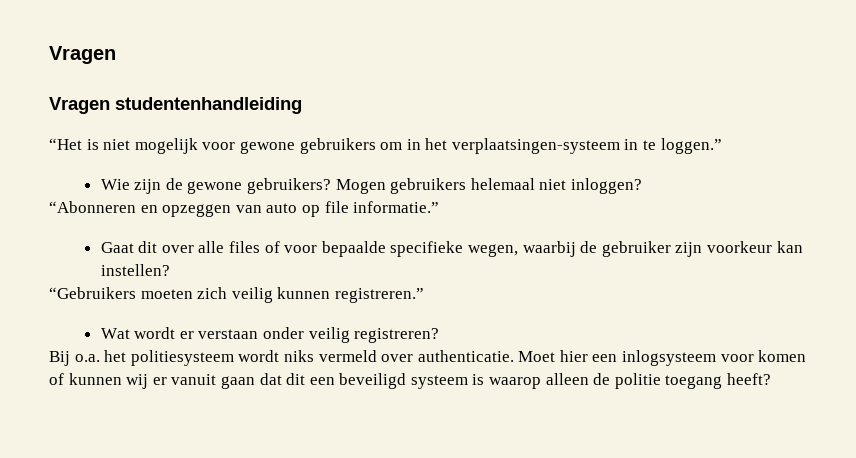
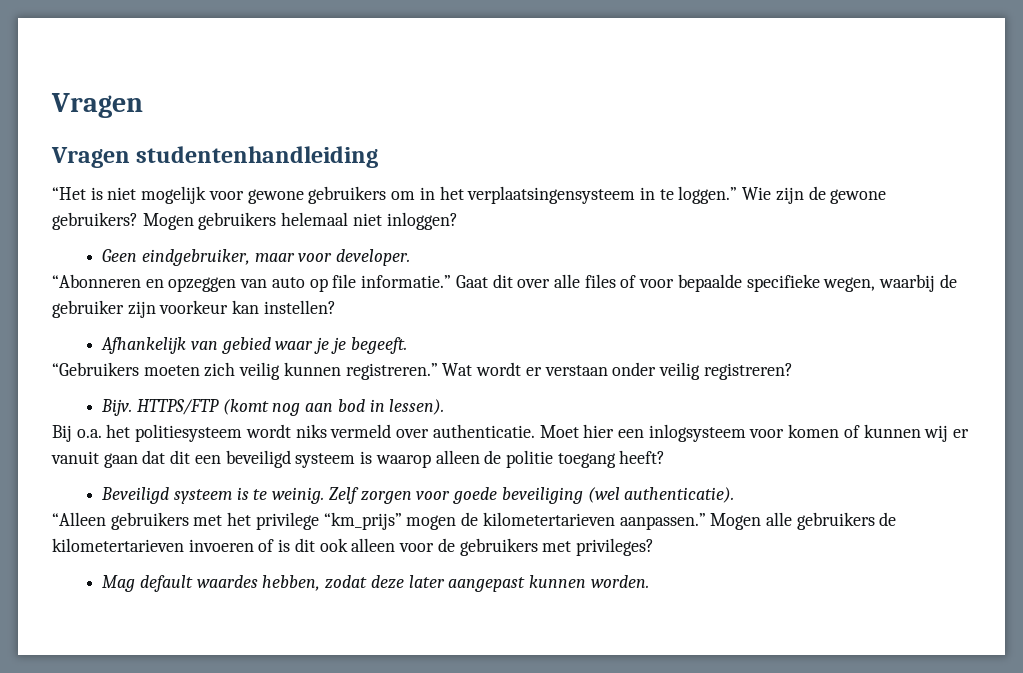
[451,138,620,154] verplaatsingen-systeem -> [467,186,636,204] verplaatsingensysteem
(722, 146) // -> (738, 195) none
(642, 186) none -> [102,249,411,266] // Geen eindgebruiker, maar voor developer.
(440, 207) // -> (452, 281) none
(170, 270) none -> [101,337,407,354] // Afhankelijk van gebied waar je je begeeft.
(424, 295) // -> (438, 371) none
(440, 335) none -> [101,399,445,416] // Bijv. HTTPS/FTP (komt nog aan bod in lessen).
(772, 379) none -> [101,487,735,504] [52,512,897,530] [52,538,654,556] [102,575,649,592] // Beveiligd systeem is te weinig. Zelf zorgen voor goede beveiliging (wel authenticatie). // “Alleen gebruikers met het privilege “km_prijs” mogen de kilometertarieven aanpassen.” Mogen alle gebruikers de kilometertarieven invoeren of is dit ook alleen voor de gebruikers met privileges? // Mag default waardes hebben, zodat deze later aangepast kunnen worden.

